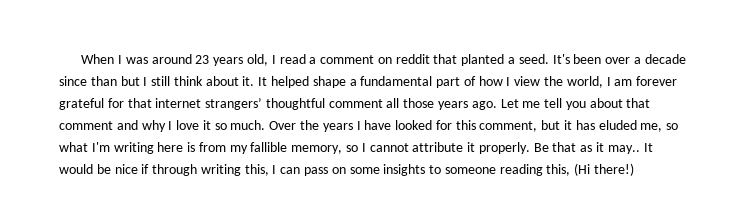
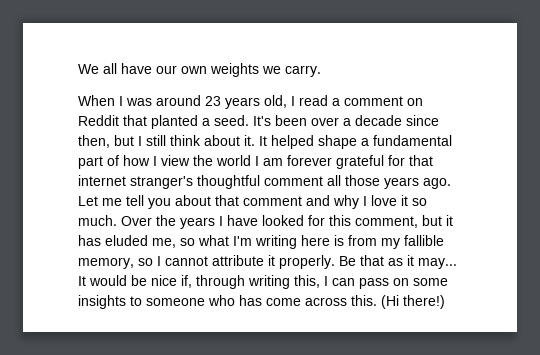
(81, 59) none -> [78,63,321,77] We all have our own weights we carry. //
[395,54,430,64] reddit -> [78,115,119,126] Reddit
[90,76,117,86] than -> [78,135,110,148] then,
[566,76,603,88] world, -> [216,155,251,166] world
[205,98,263,110] strangers’ -> [130,176,193,189] stranger's
[607,145,640,154] may.. -> [418,258,457,269] may...
[141,164,150,174] if -> [181,275,192,288] if,
[499,164,571,176] reading this, -> [208,295,377,306] who has come across this.

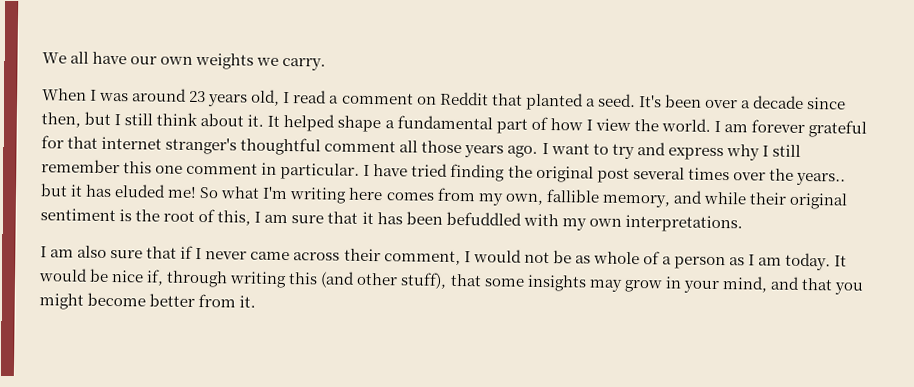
[216,155,251,166] world -> [660,118,711,132] world.
[78,195,427,209] [78,215,418,229] Let me tell you about that comment and why I love it so much. Over the years I have looked for this comment, -> [541,142,801,161] [41,159,846,186] I want to try and express why I still remember this one comment in particular. I have tried finding the original post several times over the years..
[152,238,195,248] me, so -> [167,186,220,199] me! So
[334,235,344,246] is -> [385,192,435,201] comes
(400, 243) none -> [504,193,544,205] own,
[138,255,457,269] so I cannot attribute it properly. Be that as it may... -> [672,190,848,210] [40,208,743,233] [40,245,832,271] and while their original sentiment is the root of this, I am sure that it has been befuddled with my own interpretations. // I am also sure that if I never came across their comment, I would not be as whole of a person as I am today.
[294,275,448,289] [78,295,445,309] this, I can pass on some insights to someone who has come across this. (Hi there!) -> [288,271,863,295] [39,292,257,310] this (and other stuff), that some insights may grow in your mind, and that you might become better from it.

